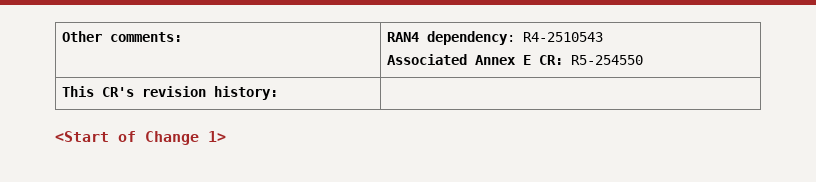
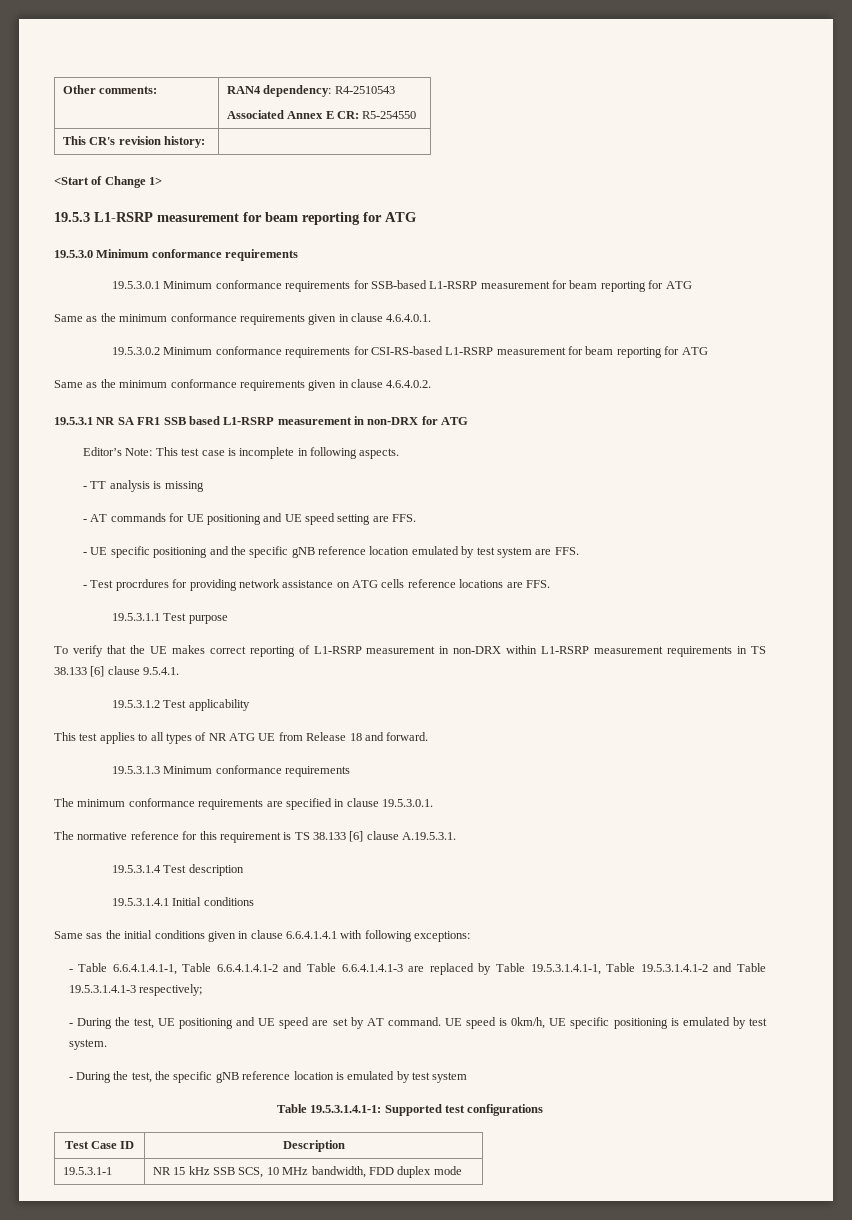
(226, 136) none -> [54,212,416,225] [54,249,299,261] [111,280,692,292] [54,313,432,325] [111,346,708,358] [54,379,432,391] [54,416,469,425] [82,447,400,459] [82,480,204,492] [82,513,417,525] [82,546,579,558] [82,579,550,591] [111,613,228,624] [54,645,767,657] [54,666,180,677] [111,699,250,711] [54,732,429,744] [111,765,351,777] [54,798,433,810] [54,831,457,843] [111,864,244,876] [111,897,254,906] [54,930,471,942] [68,963,766,975] [68,984,202,996] [68,1017,767,1029] [68,1039,107,1050] [68,1071,468,1083] [276,1104,544,1116] [64,1141,135,1149] [282,1140,345,1152] [62,1167,112,1175] [152,1166,462,1178] // 19.5.3 L1-RSRP measurement for beam reporting for ATG // 19.5.3.0 Minimum conformance requirements // 19.5.3.0.1 Minimum conformance requirements for SSB-based L1-RSRP measurement for beam reporting for ATG // Same as the minimum conformance requirements given in clause 4.6.4.0.1. // 19.5.3.0.2 Minimum conformance requirements for CSI-RS-based L1-RSRP measurement for beam reporting for ATG // Same as the minimum conformance requirements given in clause 4.6.4.0.2. // 19.5.3.1 NR SA FR1 SSB based L1-RSRP measurement in non-DRX for ATG // Editor’s Note: This test case is incomplete in following aspects. // - TT analysis is missing // - AT commands for UE positioning and UE speed setting are FFS. // - UE specific positioning and the specific gNB reference location emulated by test system are FFS. // - Test procrdures for providing network assistance on ATG cells reference locations are FFS. // 19.5.3.1.1 Test purpose // To verify that the UE makes correct reporting of L1-RSRP measurement in non-DRX within L1-RSRP measurement requirements in TS 38.133 [6] clause 9.5.4.1. // 19.5.3.1.2 Test applicability // This test applies to all types of NR ATG UE from Release 18 and forward. // 19.5.3.1.3 Minimum conformance requirements // The minimum conformance requirements are specified in clause 19.5.3.0.1. // The normative reference for this requirement is TS 38.133 [6] clause A.19.5.3.1. // 19.5.3.1.4 Test description // 19.5.3.1.4.1 Initial conditions // Same sas the initial conditions given in clause 6.6.4.1.4.1 with following exceptions: // - Table 6.6.4.1.4.1-1, Table 6.6.4.1.4.1-2 and Table 6.6.4.1.4.1-3 are replaced by Table 19.5.3.1.4.1-1, Table 19.5.3.1.4.1-2 and Table 19.5.3.1.4.1-3 respectively; // - During the test, UE positioning and UE speed are set by AT command. UE speed is 0km/h, UE specific positioning is emulated by test system. // - During the test, the specific gNB reference location is emulated by test system // Table 19.5.3.1.4.1-1: Supported test configurations // Test Case ID | Description // 19.5.3.1-1 | NR 15 kHz SSB SCS, 10 MHz bandwidth, FDD duplex mode

